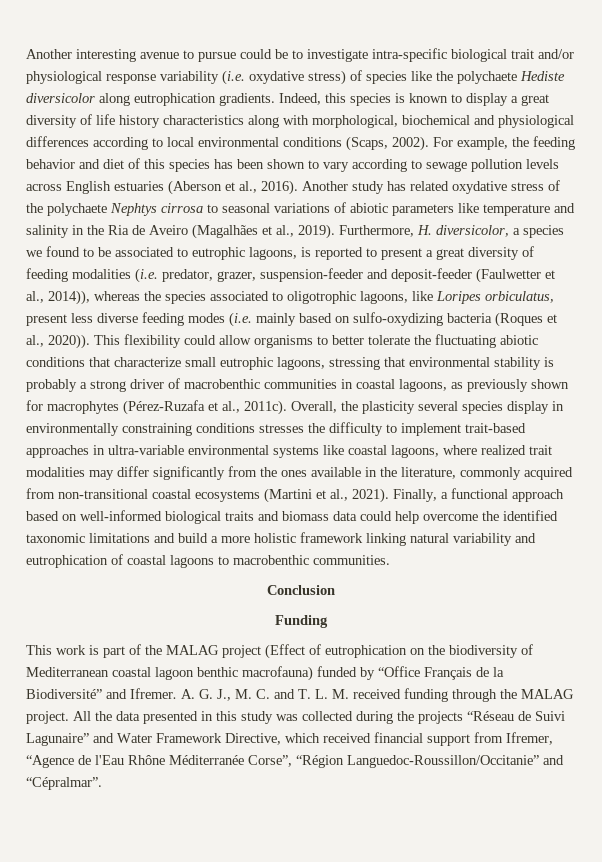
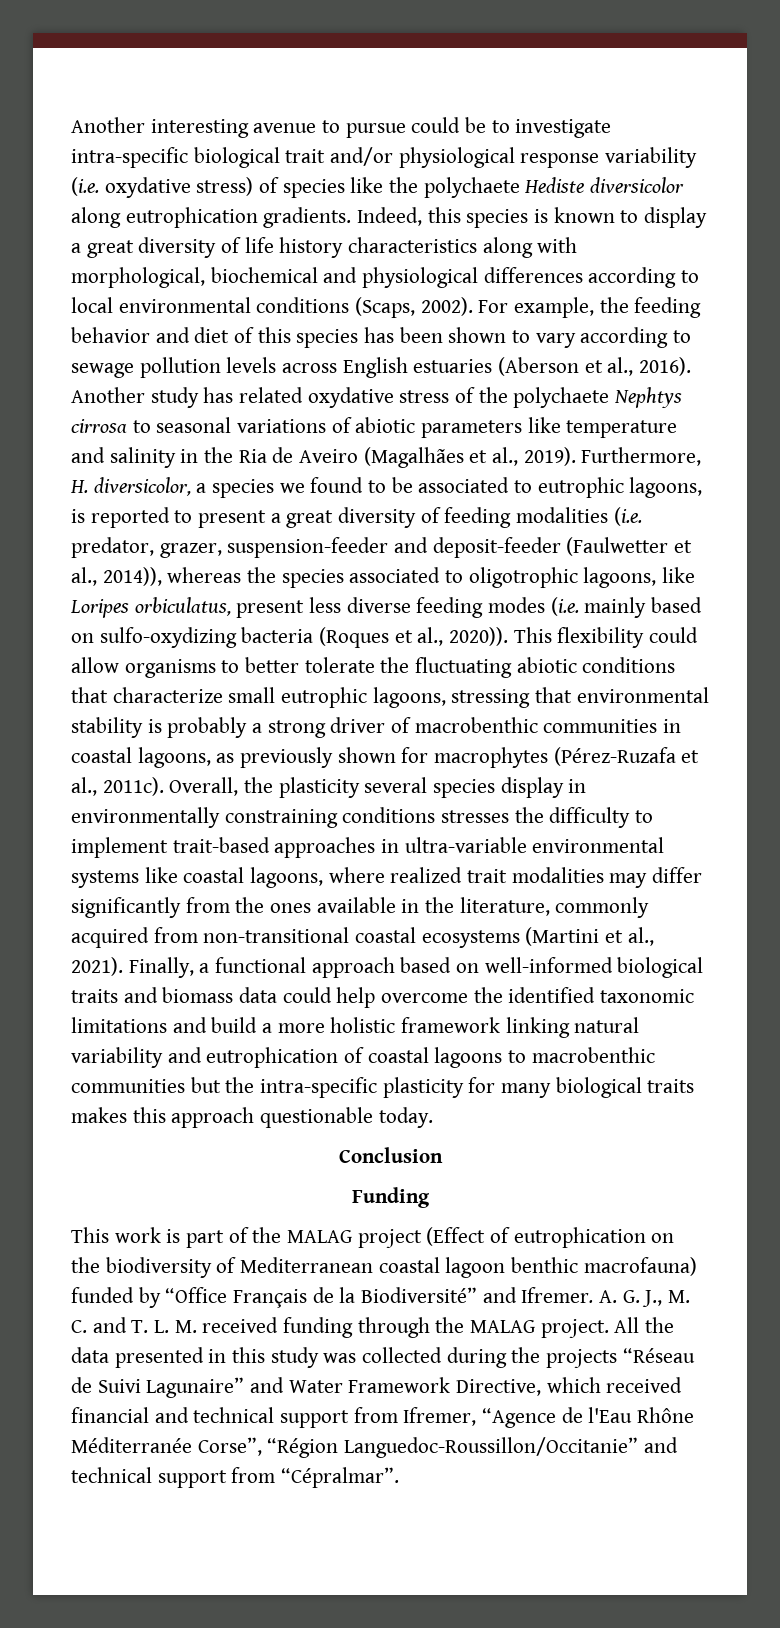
[313,555,390,565] communities. -> [71,1077,695,1098] [71,1107,433,1128] communities but the intra-specific plasticity for many biological traits makes this approach questionable today.
(423, 737) none -> [154,1407,275,1423] and technical
(564, 760) none -> [71,1467,276,1488] technical support from

